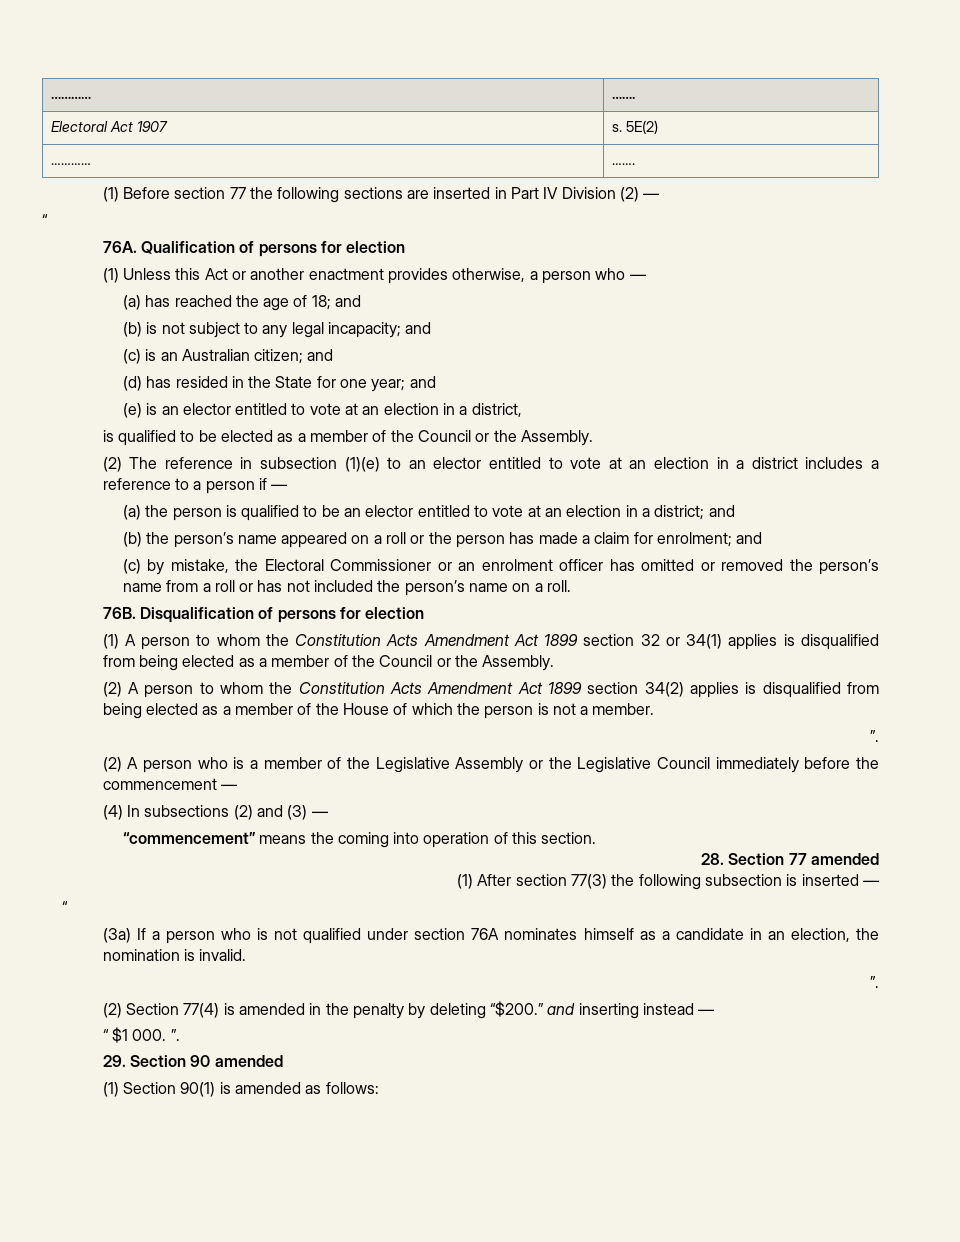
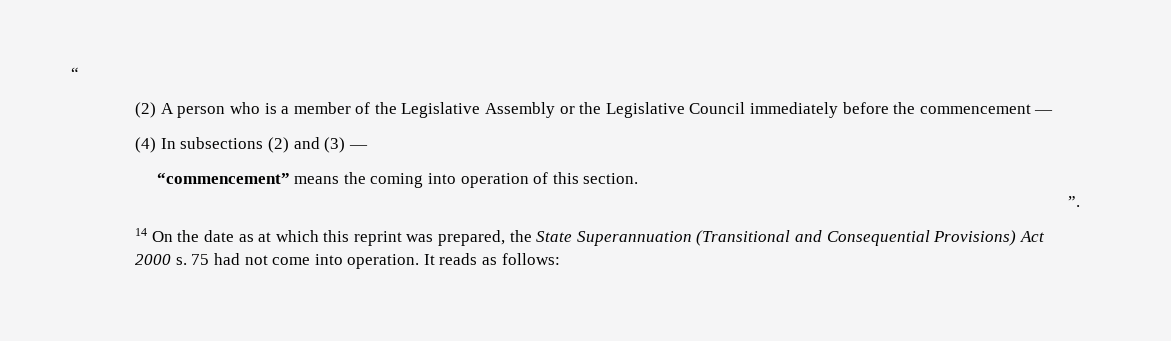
[51,96,92,99] [612,96,636,99] [51,121,169,132] [612,120,659,134] [51,163,92,165] [612,163,636,165] [102,187,660,203] [42,214,48,226] [102,241,406,257] [102,268,646,284] [122,295,362,311] [122,322,432,338] [122,349,334,364] [122,376,436,392] [122,403,522,418] [102,430,593,446] [102,457,879,472] [102,478,288,494] [122,505,735,521] [122,532,763,548] [122,559,879,575] [122,580,572,596] [102,607,425,623] [102,634,879,650] [102,655,555,671] [102,682,879,698] [102,703,655,719] [870,730,879,742] ………… | ……. // Electoral Act 1907 | s. 5E(2) // ………… | ……. // (1) Before section 77 the following sections are inserted in Part IV Division (2) — // “ // 76A. Qualification of persons for election // (1) Unless this Act or another enactment provides otherwise, a person who — // (a) has reached the age of 18; and // (b) is not subject to any legal incapacity; and // (c) is an Australian citizen; and // (d) has resided in the State for one year; and // (e) is an elector entitled to vote at an election in a district, // is qualified to be elected as a member of the Council or the Assembly. // (2) The reference in subsection (1)(e) to an elector entitled to vote at an election in a district includes a reference to a person if — // (a) the person is qualified to be an elector entitled to vote at an election in a district; and // (b) the person’s name appeared on a roll or the person has made a claim for enrolment; and // (c) by mistake, the Electoral Commissioner or an enrolment officer has omitted or removed the person’s name from a roll or has not included the person’s name on a roll. // 76B. Disqualification of persons for election // (1) A person to whom the Constitution Acts Amendment Act 1899 section 32 or 34(1) applies is disqualified from being elected as a member of the Council or the Assembly. // (2) A person to whom the Constitution Acts Amendment Act 1899 section 34(2) applies is disqualified from being elected as a member of the House of which the person is not a member. // ”. -> [71,67,79,79] “
[701,853,880,865] [457,874,880,890] [62,901,69,913] [102,928,880,944] [102,949,247,961] [870,976,879,988] [102,1001,715,1019] [102,1027,180,1043] [102,1055,283,1067] [102,1082,301,1097] 28. Section 77 amended // (1) After section 77(3) the following subsection is inserted — // “ // (3a) If a person who is not qualified under section 76A nominates himself as a candidate in an election, the nomination is invalid. // ”. // (2) Section 77(4) is amended in the penalty by deleting “$200.” and inserting instead — // “ $1 000. ”. // 29. Section 90 amended // (1) Section 90(1) is amended -> [1068,196,1080,207] [135,228,1045,246] [135,253,478,269] ”. // 14 On the date as at which this reprint was prepared, the State Superannuation (Transitional and Consequential Provisions) Act 2000 s. 75 had not come into operation. It reads

